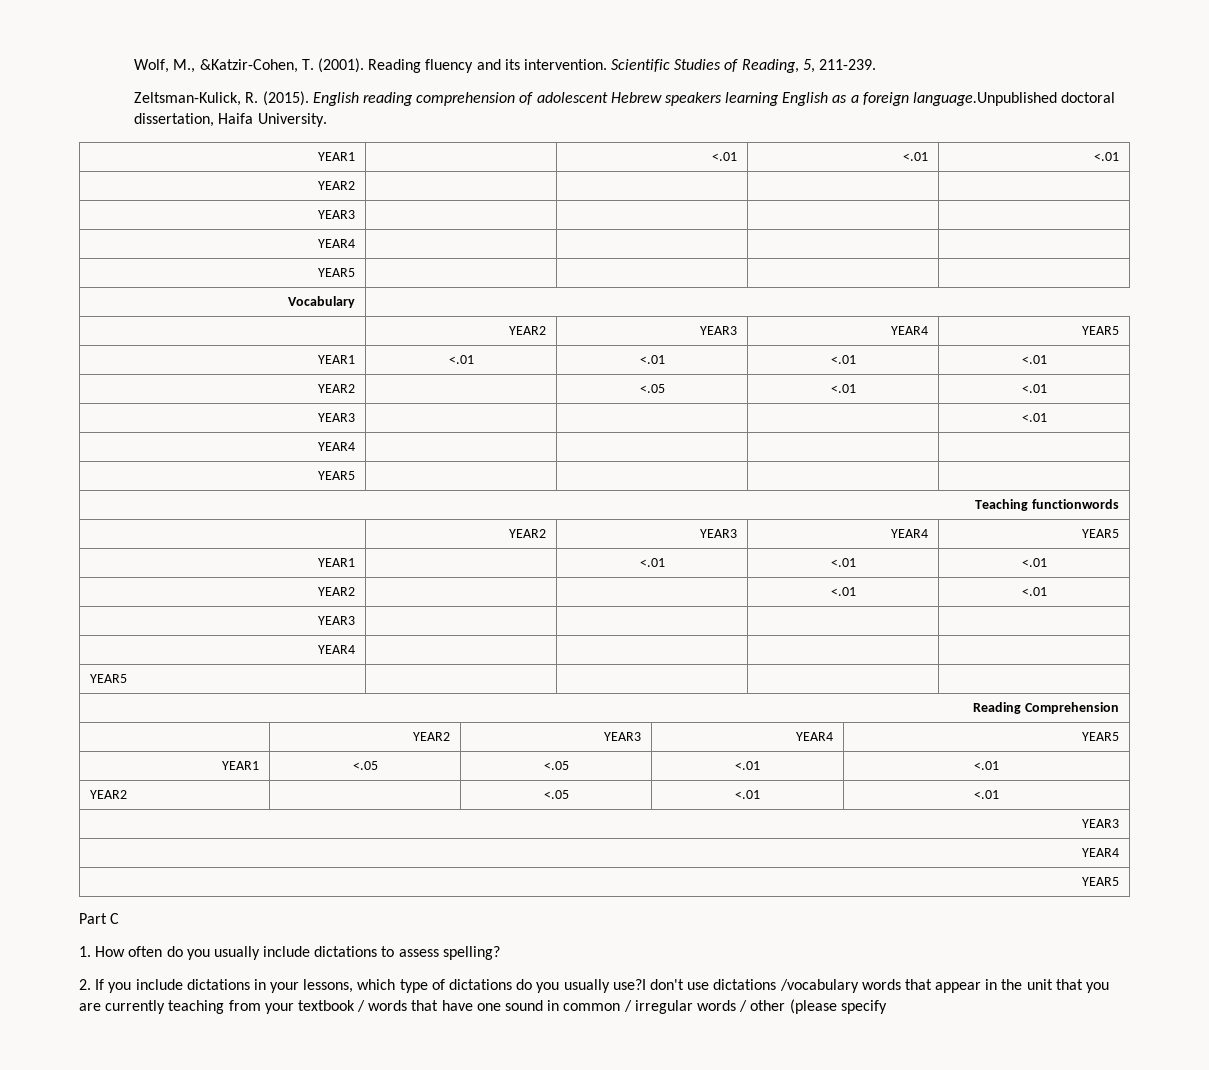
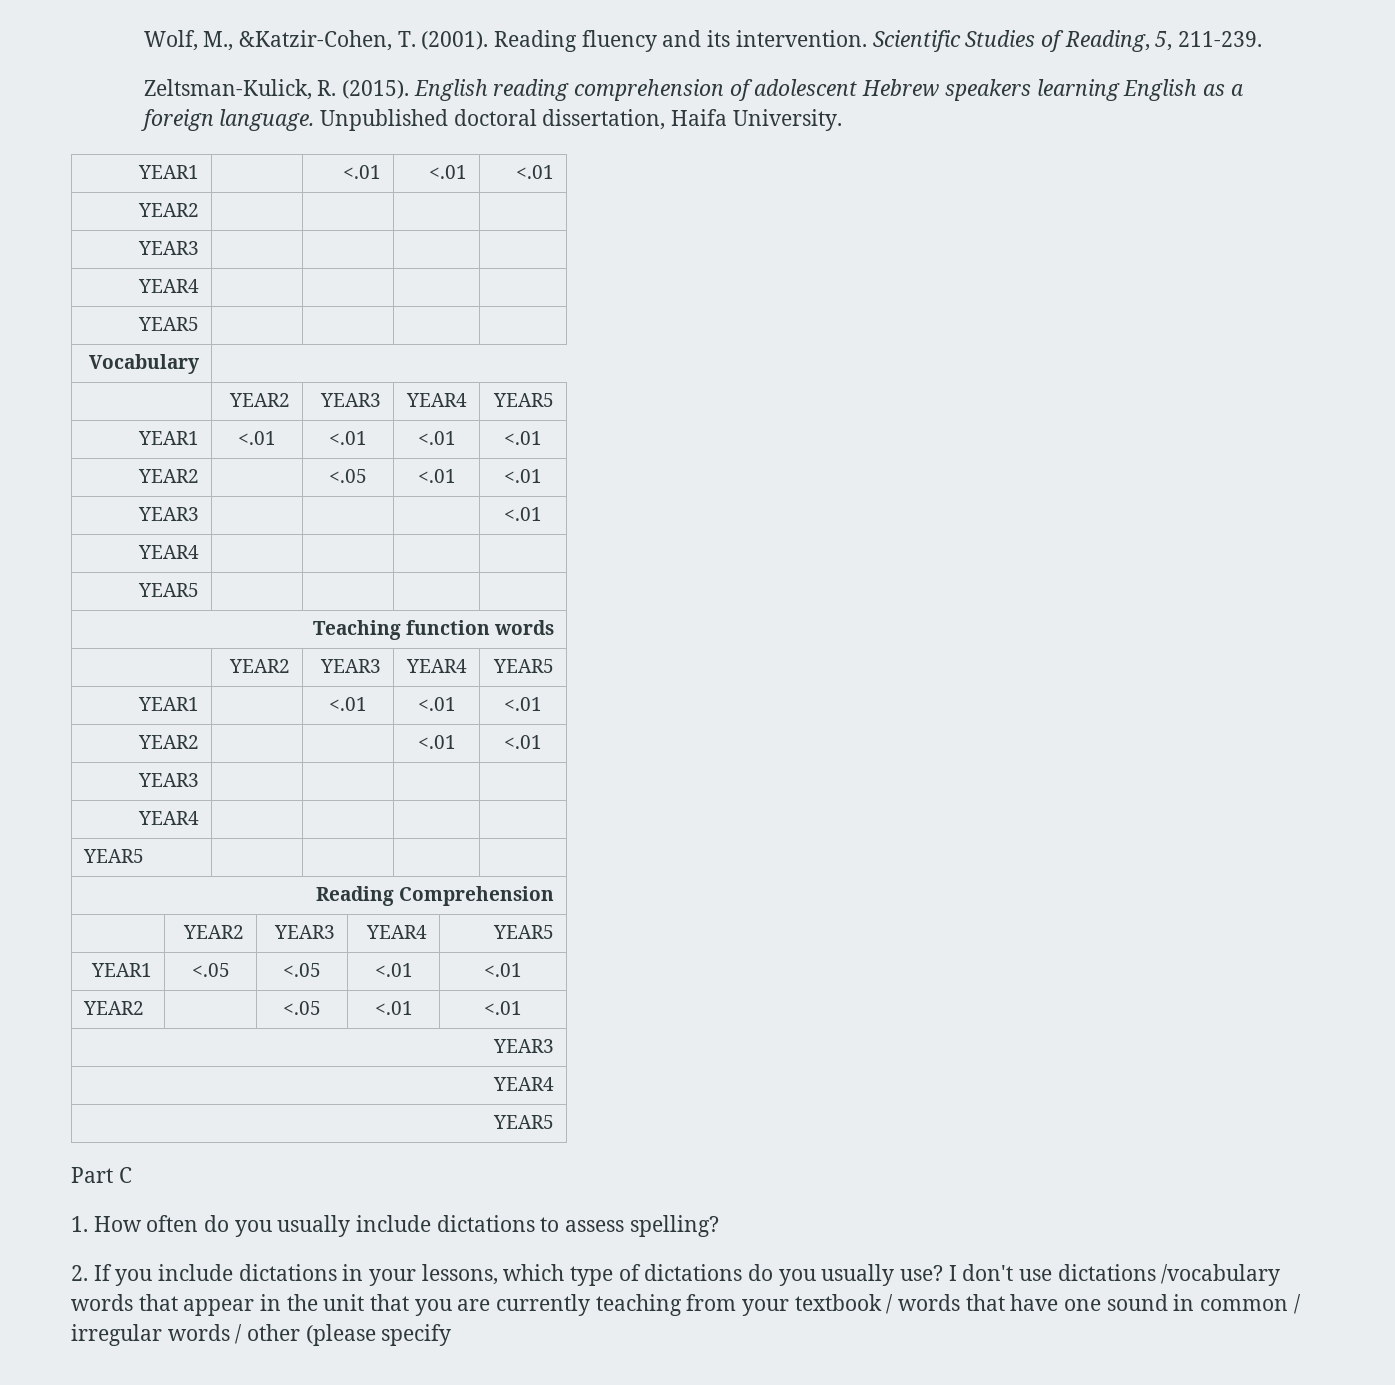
[913,92,1058,106] language.Unpublished -> [219,109,449,131] language. Unpublished
[1031,499,1119,509] functionwords -> [406,620,555,635] function words
[612,979,646,990] use?I -> [900,1265,957,1281] use? I

